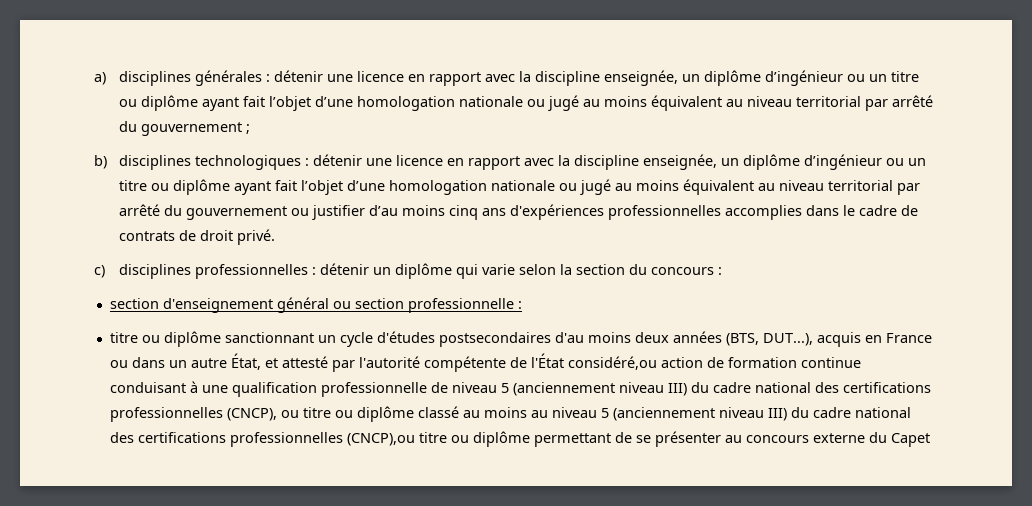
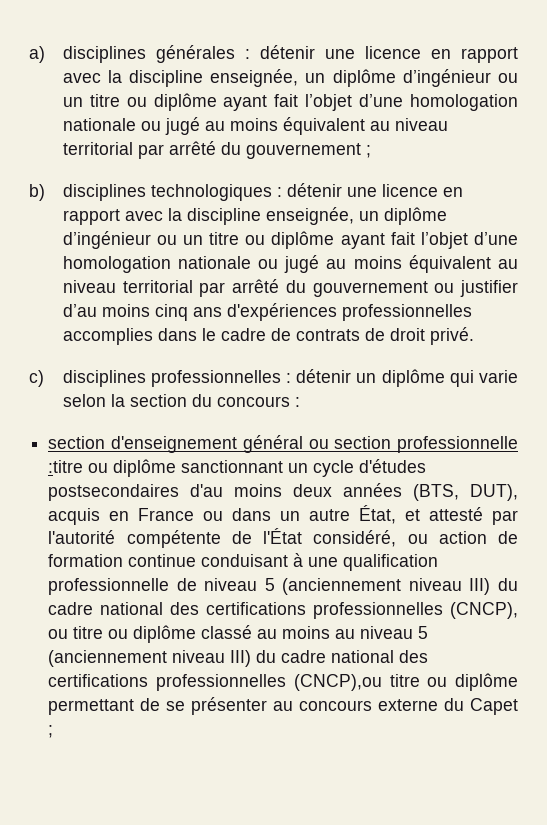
[517,301,522,309] [109,332,138,343] : // titre -> [48,460,84,473] :titre
[762,333,813,346] DUT...), -> [469,484,518,501] DUT),
[567,356,657,370] considéré,ou -> [313,530,428,547] considéré, ou
(930, 440) none -> [48,725,54,738] ;

